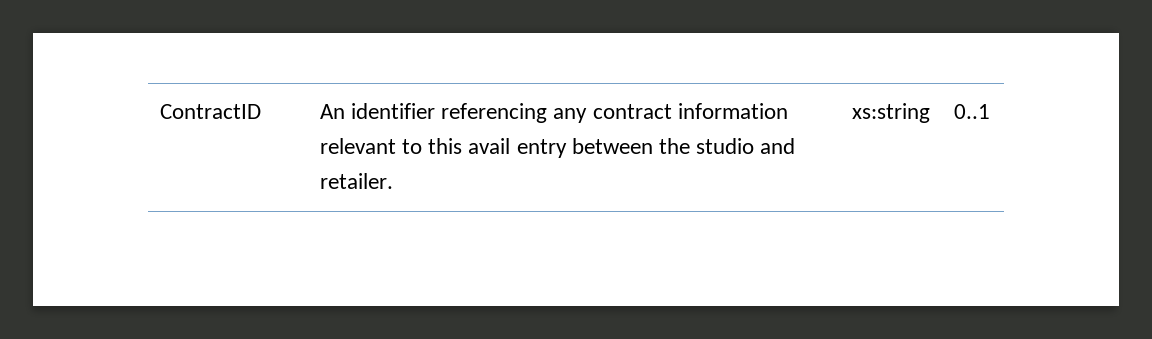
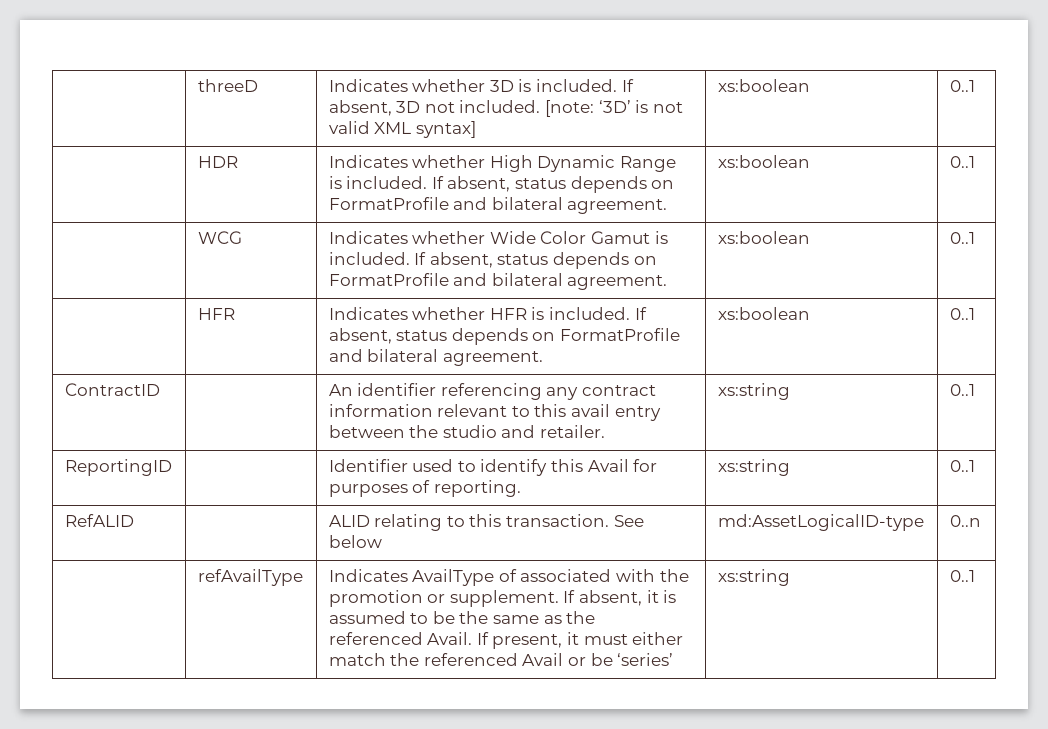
(159, 111) none -> [197,79,258,92] [328,79,634,92] [328,100,683,117] [328,121,476,138] [717,79,810,92] [949,80,975,92] [197,156,238,168] [328,155,676,172] [328,176,675,193] [328,197,668,214] [717,155,810,168] [949,156,975,168] [197,231,242,244] [328,231,668,244] [328,252,657,269] [328,273,668,290] [717,231,810,244] [949,232,975,244] [197,308,235,320] [328,307,647,320] [328,328,680,345] [328,349,543,366] [717,307,810,320] [949,308,975,320] | threeD | Indicates whether 3D is included. If absent, 3D not included. [note: ‘3D’ is not valid XML syntax] | xs:boolean | 0..1 // | HDR | Indicates whether High Dynamic Range is included. If absent, status depends on FormatProfile and bilateral agreement. | xs:boolean | 0..1 // | WCG | Indicates whether Wide Color Gamut is included. If absent, status depends on FormatProfile and bilateral agreement. | xs:boolean | 0..1 // | HFR | Indicates whether HFR is included. If absent, status depends on FormatProfile and bilateral agreement. | xs:boolean | 0..1 //
(990, 111) none -> [64,459,172,476] [328,459,658,476] [328,480,521,497] [717,459,790,476] [949,460,975,472] [64,514,134,527] [328,514,644,531] [328,535,382,548] [717,514,924,531] [949,515,981,527] [197,569,303,586] [328,569,689,586] [328,590,677,607] [328,611,596,624] [328,632,684,649] [328,653,674,666] [717,569,790,586] [949,570,975,582] // ReportingID | | Identifier used to identify this Avail for purposes of reporting. | xs:string | 0..1 // RefALID | | ALID relating to this transaction. See below | md:AssetLogicalID-type | 0..n // | refAvailType | Indicates AvailType of associated with the promotion or supplement. If absent, it is assumed to be the same as the referenced Avail. If present, it must either match the referenced Avail or be ‘series’ | xs:string | 0..1

